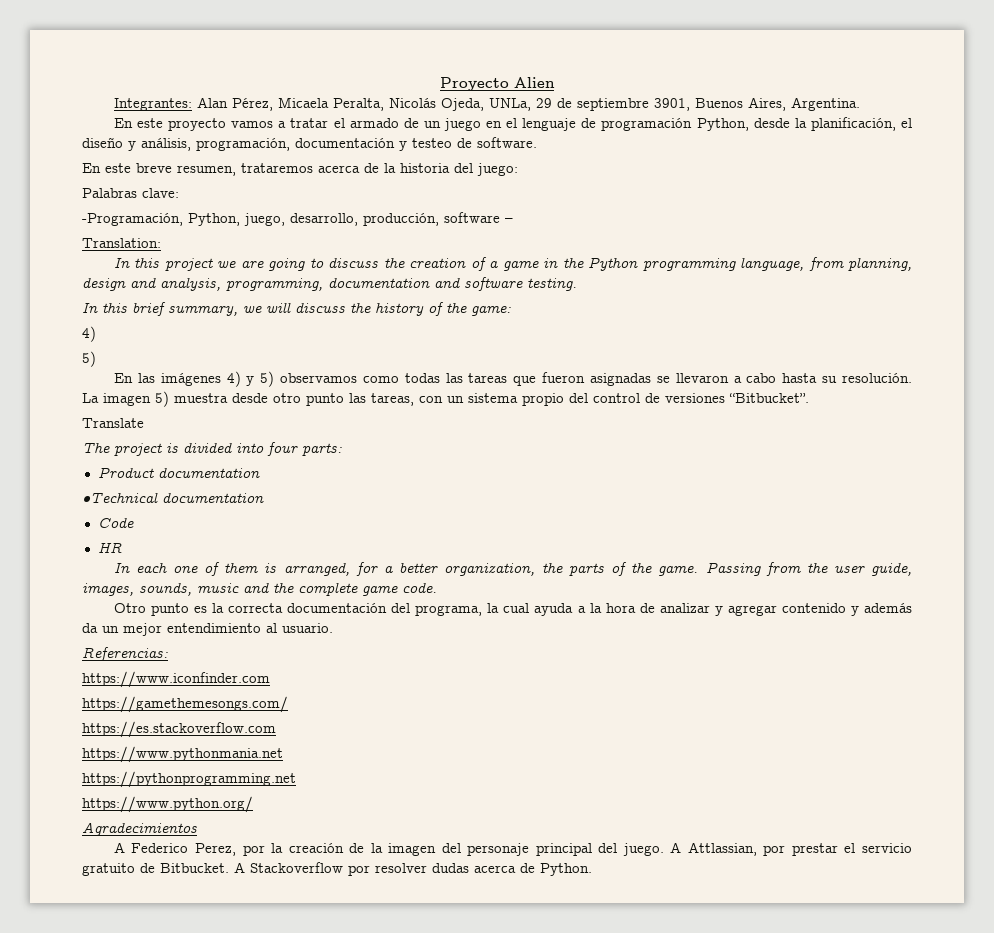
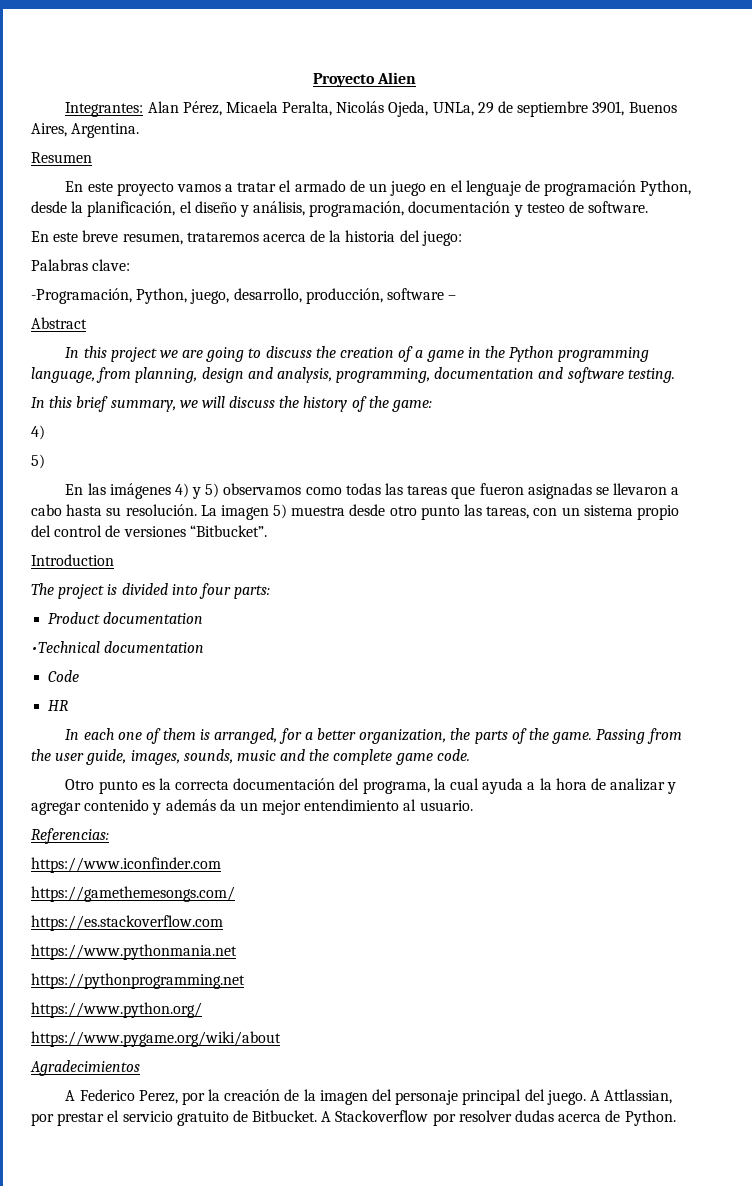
(860, 104) none -> [31,152,92,163] // Resumen
[82,238,161,248] Translation: -> [31,317,87,329] Abstract
[82,418,144,428] Translate -> [31,554,114,566] Introduction
(253, 804) none -> [31,1031,281,1047] // https://www.pygame.org/wiki/about

